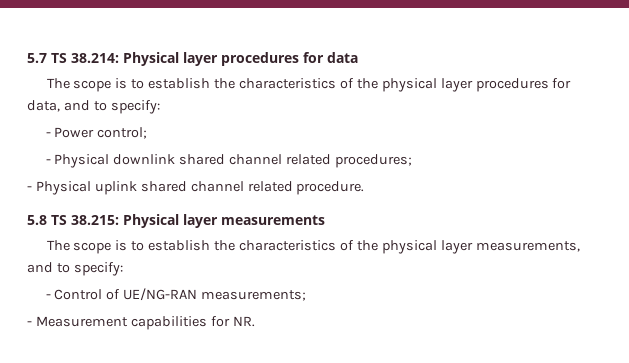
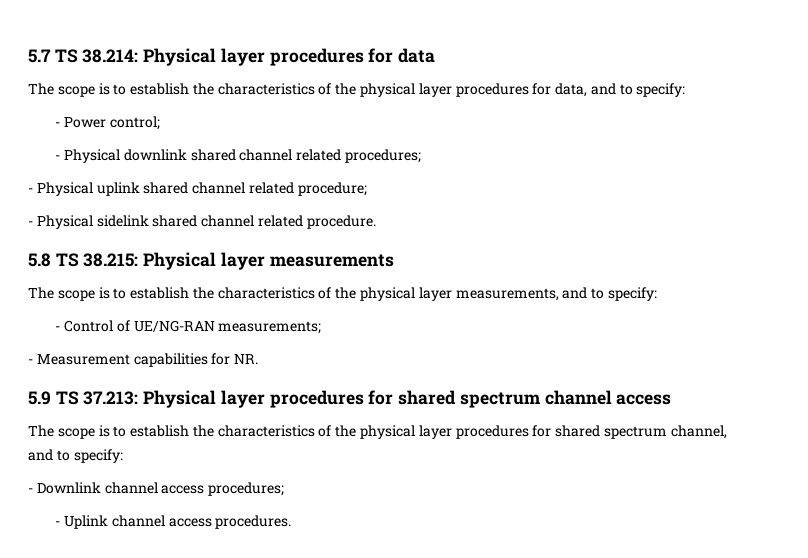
(293, 186) none -> [297,182,367,196] [28,215,303,229] procedure; // - Physical sidelink shared channel related
(255, 321) none -> [28,390,672,408] [28,425,727,439] [28,449,123,463] [28,482,285,496] [55,515,292,529] // 5.9 TS 37.213: Physical layer procedures for shared spectrum channel access // The scope is to establish the characteristics of the physical layer procedures for shared spectrum channel, and to specify: // - Downlink channel access procedures; // - Uplink channel access procedures.

